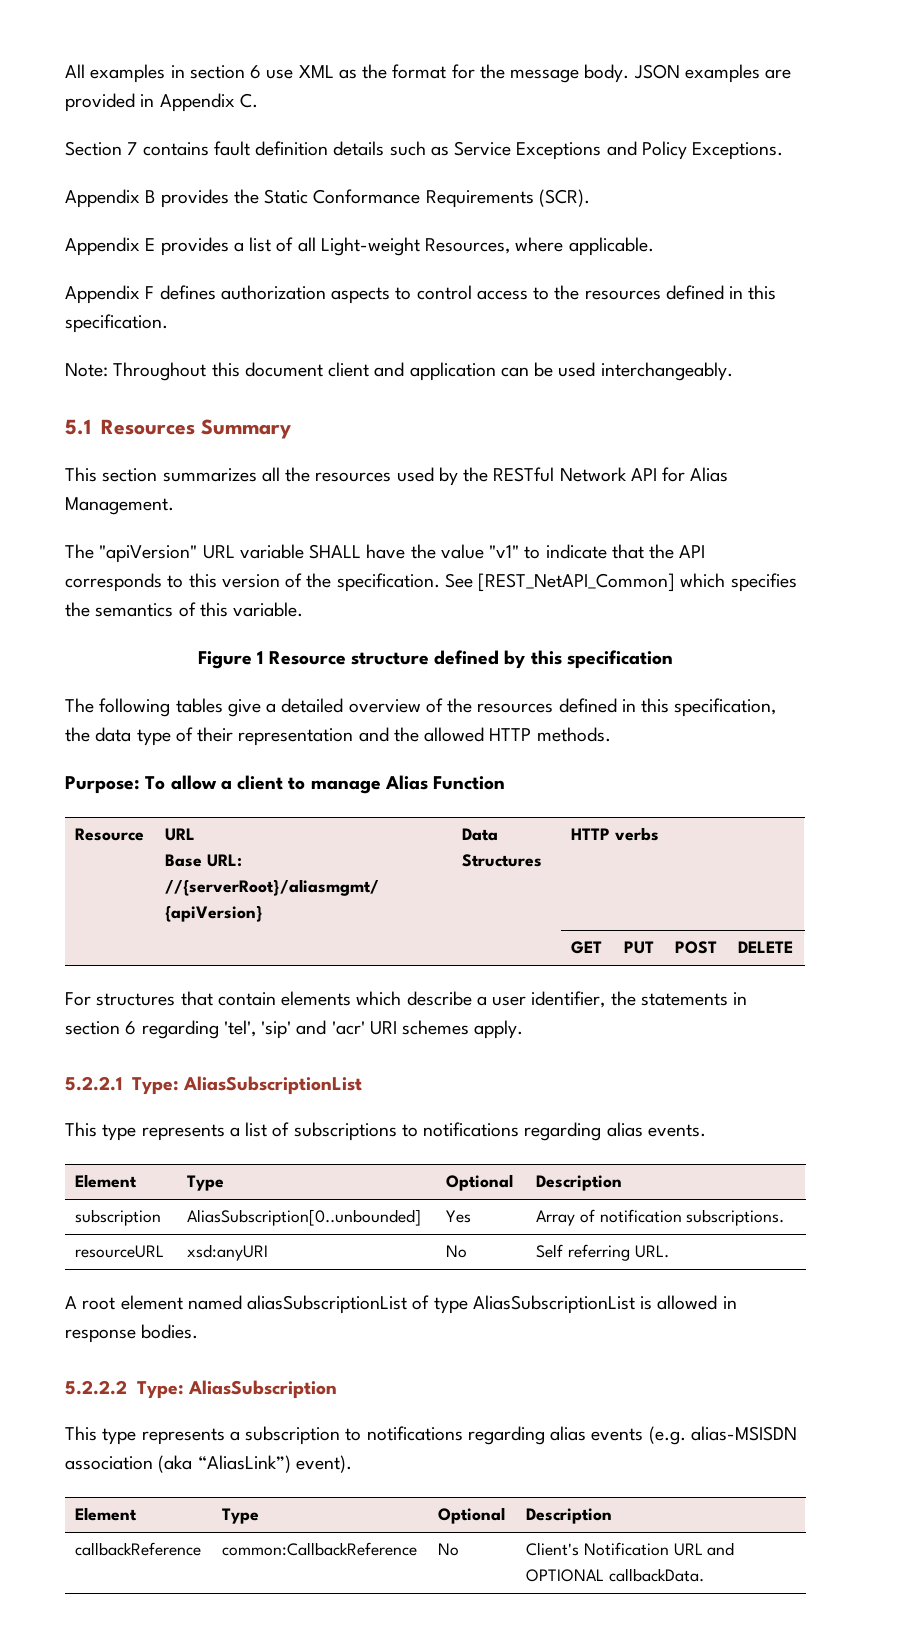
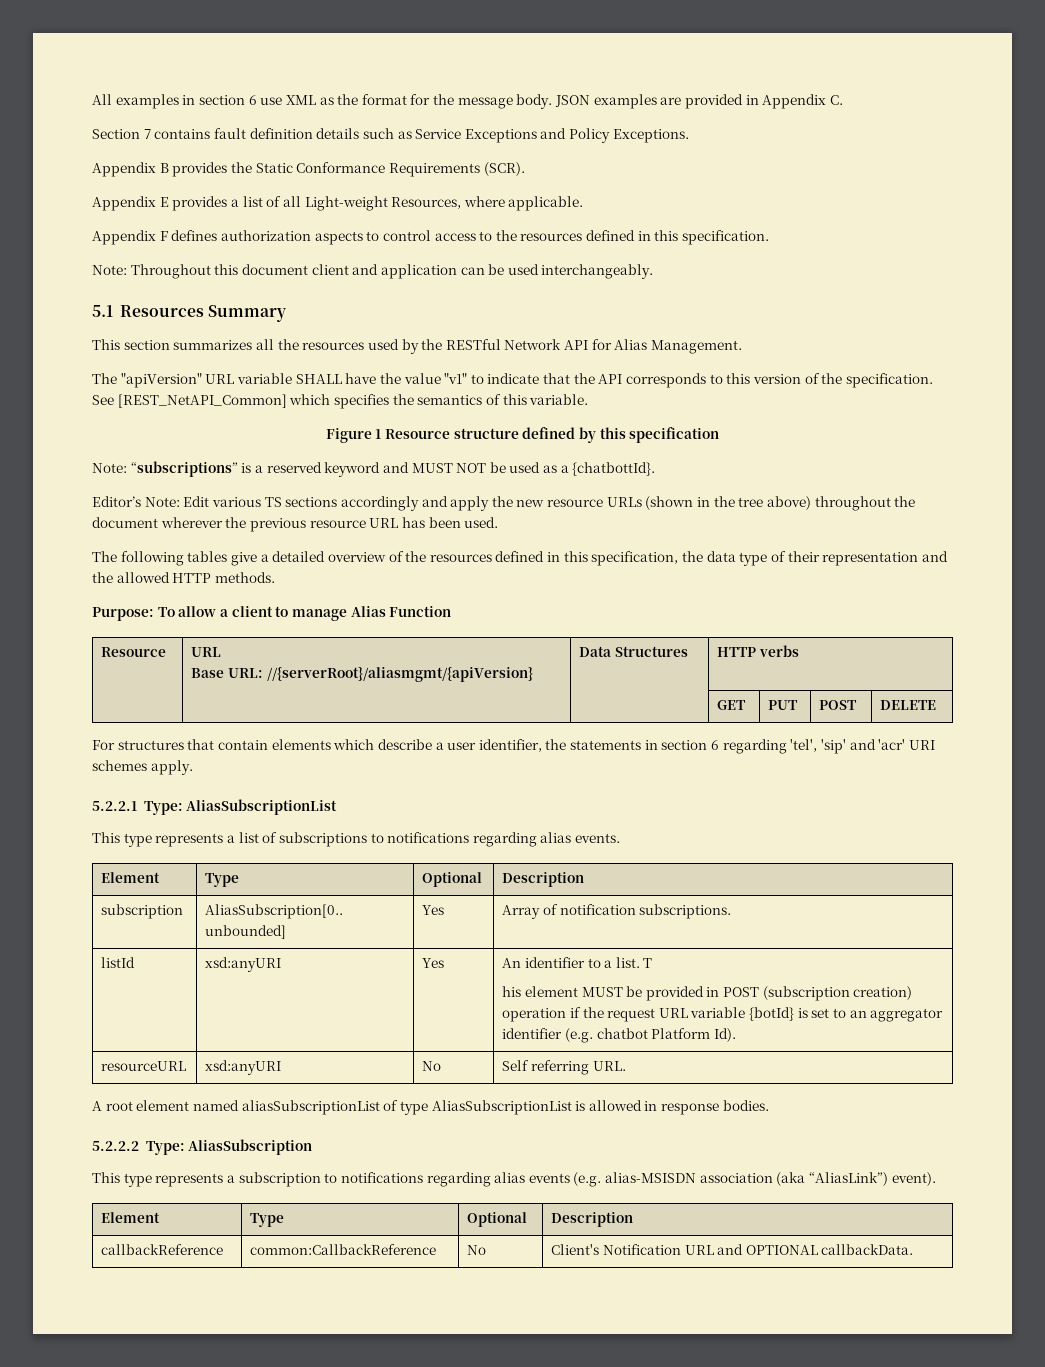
(673, 659) none -> [92,461,656,477] [92,496,916,511] [92,517,499,532] // Note: “subscriptions” is a reserved keyword and MUST NOT be used as a {chatbottId}. // Editor’s Note: Edit various TS sections accordingly and apply the new resource URLs (shown in the tree above) throughout the document wherever the previous resource URL has been used.
(785, 1217) none -> [101,957,136,968] [205,957,282,972] [422,958,445,968] [502,957,653,968] [502,986,913,1001] [502,1007,944,1022] [502,1028,736,1043] // listId | xsd:anyURI | Yes | An identifier to a list. T // his element MUST be provided in POST (subscription creation) operation if the request URL variable {botId} is set to an aggregator identifier (e.g. chatbot Platform Id).

